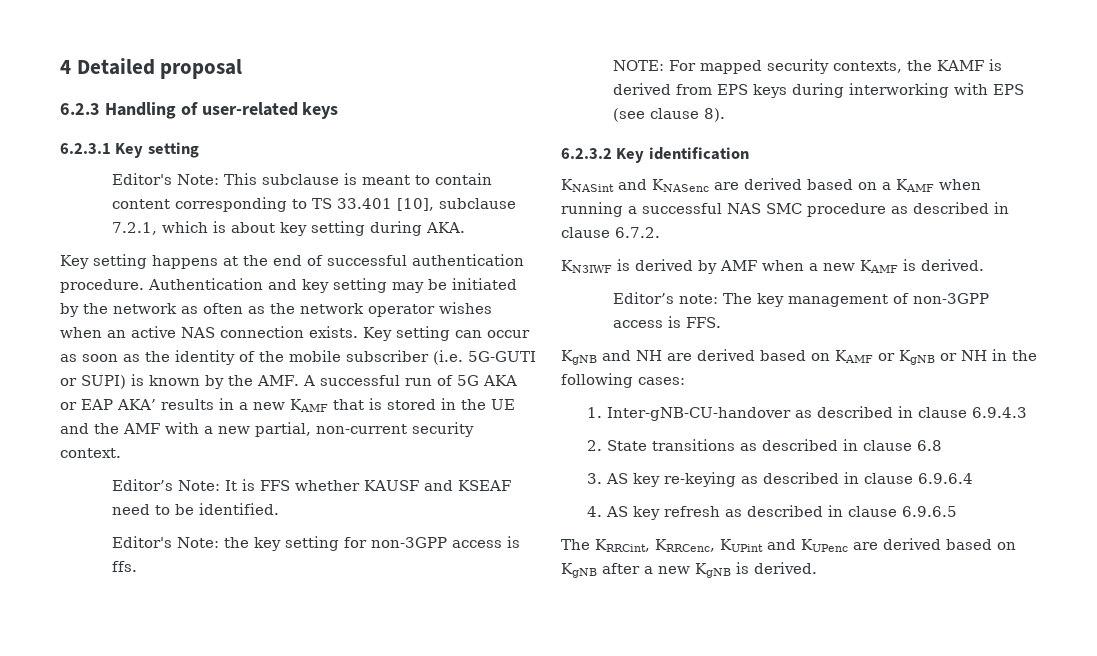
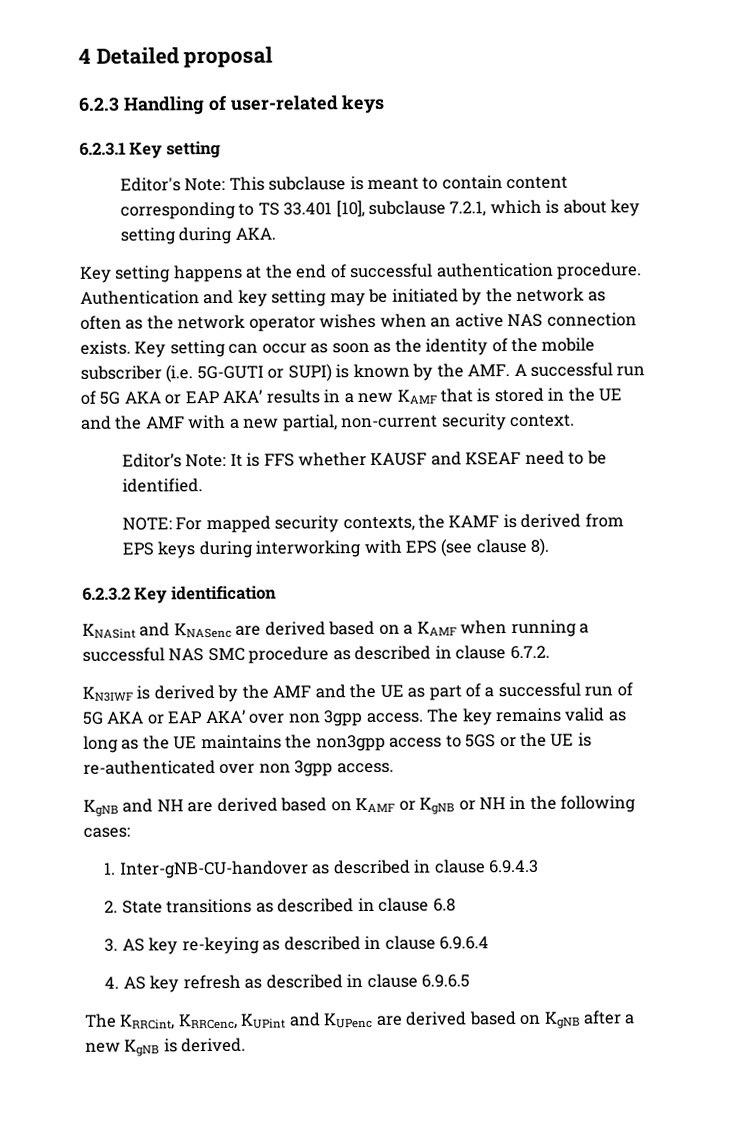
[111,536,520,551] [111,561,137,572] // Editor's Note: the key setting for non-3GPP access is ffs. -> (203, 485) none
[720,259,984,273] [612,292,989,307] [612,316,721,328] AMF when a new KAMF is derived. // Editor’s note: The key management of non-3GPP access is FFS. -> [241,682,633,701] [82,707,627,727] [83,732,592,753] [83,759,394,777] the AMF and the UE as part of a successful run of 5G AKA or EAP AKA’ over non 3gpp access. The key remains valid as long as the UE maintains the non3gpp access to 5GS or the UE is re-authenticated over non 3gpp access.

